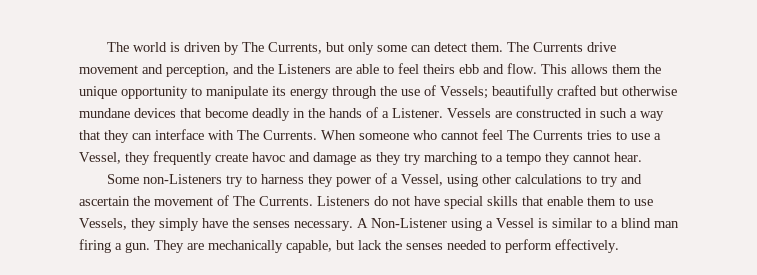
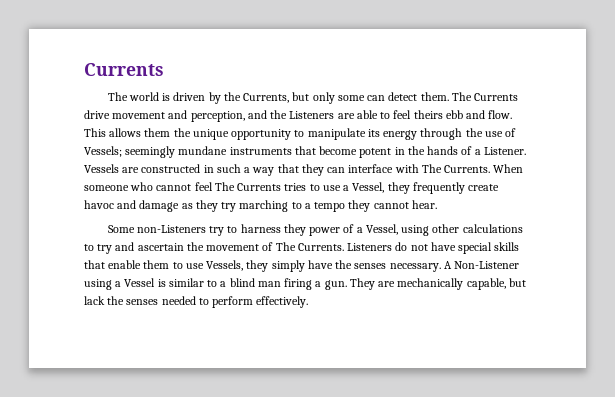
(106, 47) none -> [84,63,164,76] Currents //
[241,42,264,52] The -> [223,92,241,101] the
[492,85,677,99] [79,108,176,118] beautifully crafted but otherwise mundane devices -> [125,146,292,158] seemingly mundane instruments
[252,108,290,121] deadly -> [359,148,392,158] potent

